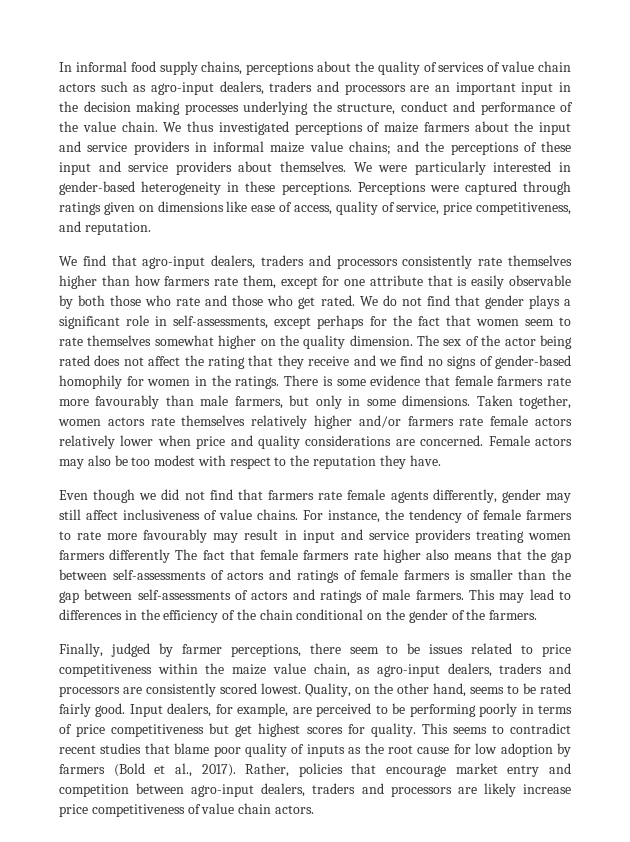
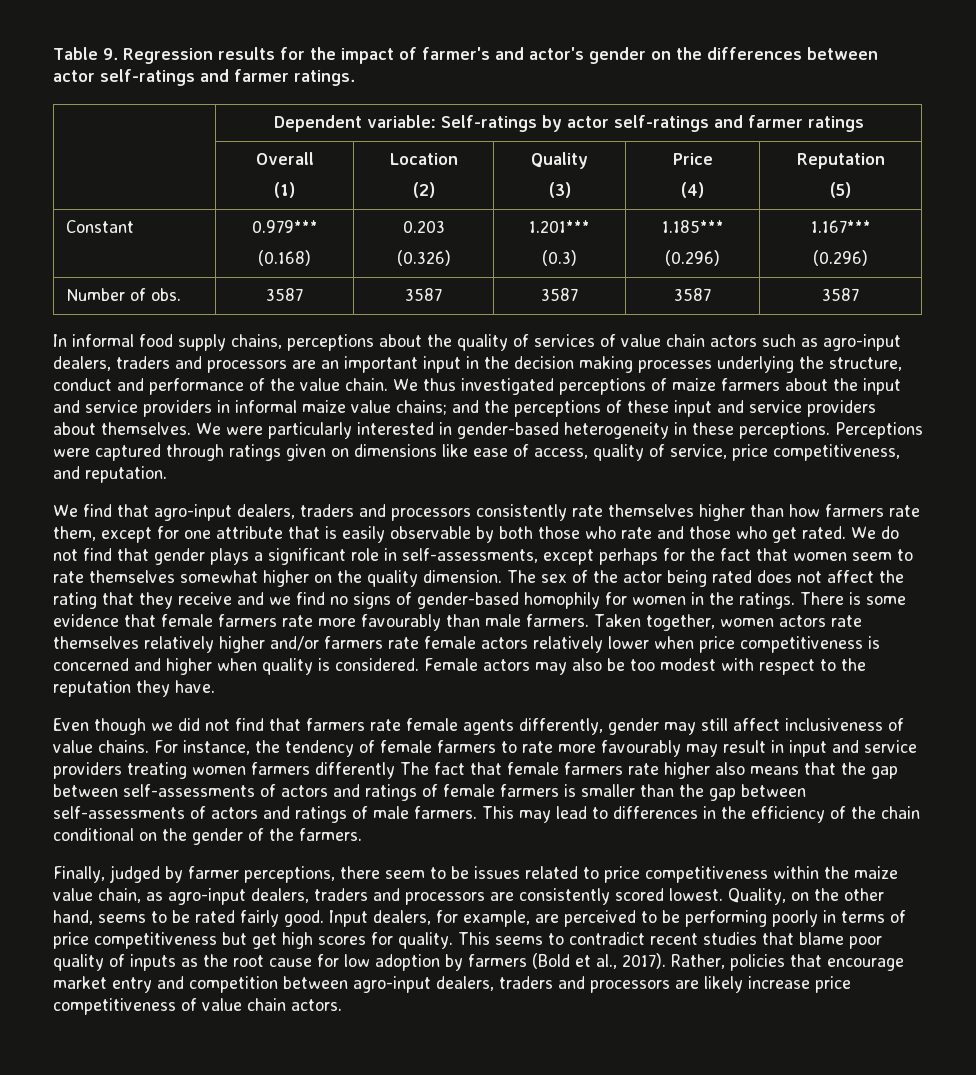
(59, 67) none -> [53,47,878,64] [53,69,355,86] [273,115,864,132] [255,152,314,165] [274,182,295,198] [389,153,458,165] [412,182,435,198] [531,152,588,169] [548,182,571,198] [672,153,713,165] [681,182,704,198] [796,153,885,169] [830,182,851,198] [65,220,134,233] [251,220,318,233] [258,250,311,266] [402,220,445,233] [396,250,451,266] [529,220,590,233] [542,250,577,266] [661,220,724,233] [665,250,720,266] [810,220,871,233] [813,250,868,266] [65,288,181,301] [266,288,303,301] [405,288,442,301] [541,288,578,301] [674,288,711,301] [822,288,859,301] Table 9. Regression results for the impact of farmer's and actor's gender on the differences between actor self-ratings and farmer ratings. // | Dependent variable: Self-ratings by actor self-ratings and farmer ratings // | Overall // (1) | Location // (2) | Quality // (3) | Price // (4) | Reputation // (5) // Constant | 0.979*** // (0.168) | 0.203 // (0.326) | 1.201*** // (0.3) | 1.185*** // (0.296) | 1.167*** // (0.296) // Number of obs. | 3587 | 3587 | 3587 | 3587 | 3587 //
[234,395,471,409] farmers, but only in some dimensions. -> [526,614,589,627] farmers.
[230,435,484,449] and quality considerations are concerned. -> [740,636,880,653] [53,658,419,675] competitiveness is concerned and higher when quality is considered.
[258,723,301,737] highest -> [282,932,313,949] high

